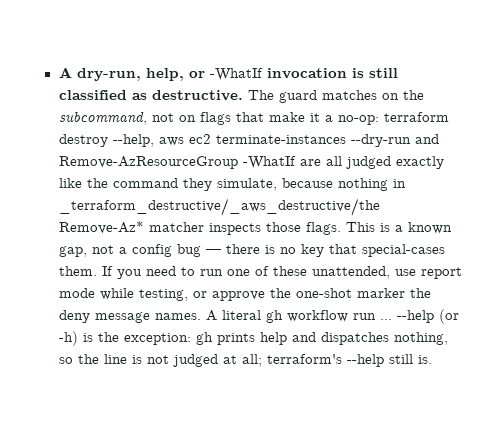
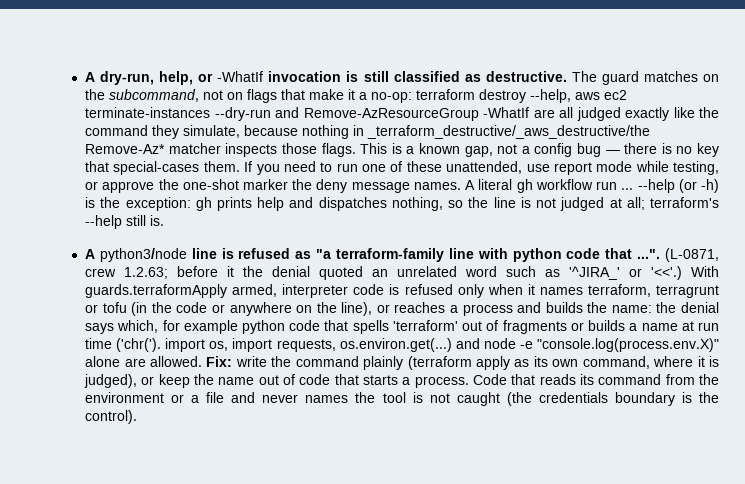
(432, 359) none -> [85,248,719,262] [85,266,719,280] [85,284,720,298] [85,302,720,316] [85,320,720,334] [85,338,719,352] [85,356,720,370] [84,374,719,388] [85,392,720,406] [85,410,138,424] // A python3/node line is refused as "a terraform-family line with python code that ...". (L-0871, crew 1.2.63; before it the denial quoted an unrelated word such as '^JIRA_' or '<<'.) With guards.terraformApply armed, interpreter code is refused only when it names terraform, terragrunt or tofu (in the code or anywhere on the line), or reaches a process and builds the name: the denial says which, for example python code that spells 'terraform' out of fragments or builds a name at run time ('chr('). import os, import requests, os.environ.get(...) and node -e "console.log(process.env.X)" alone are allowed. Fix: write the command plainly (terraform apply as its own command, where it is judged), or keep the name out of code that starts a process. Code that reads its command from the environment or a file and never names the tool is not caught (the credentials boundary is the control).

